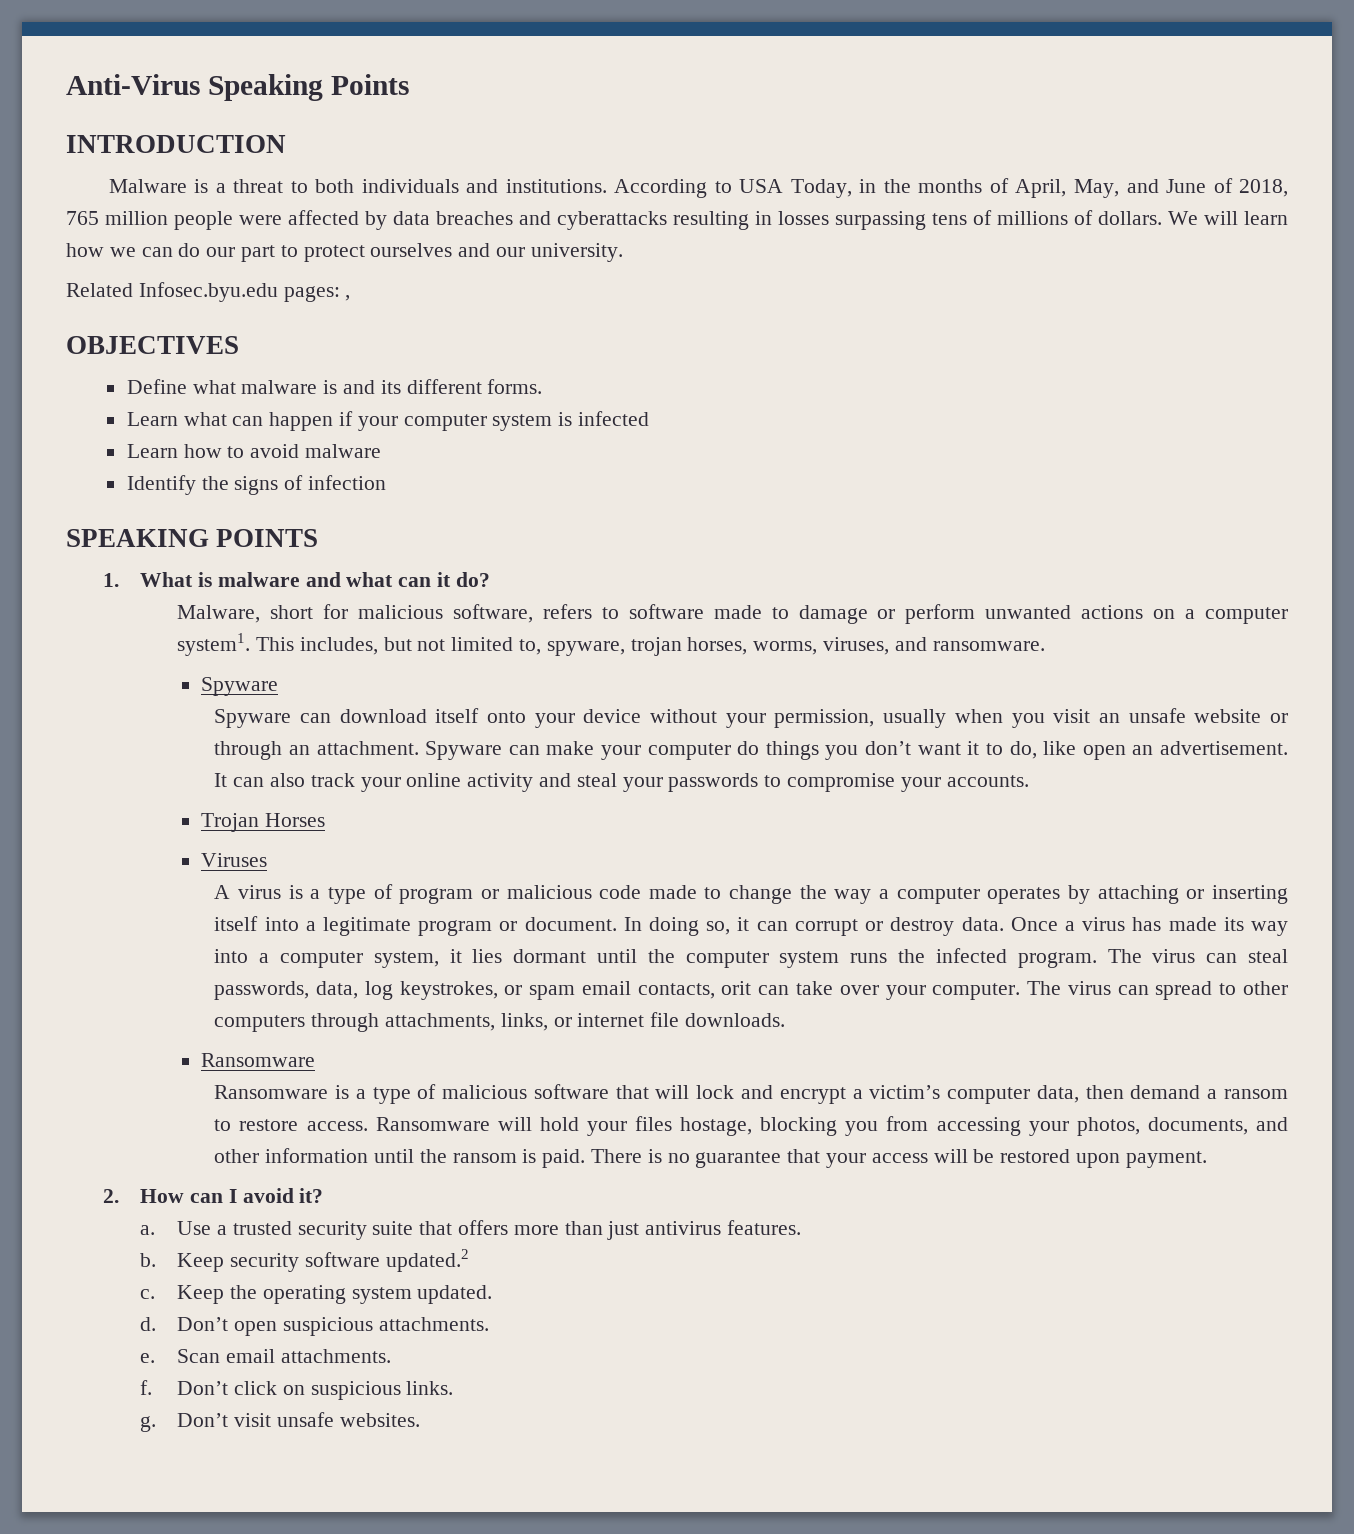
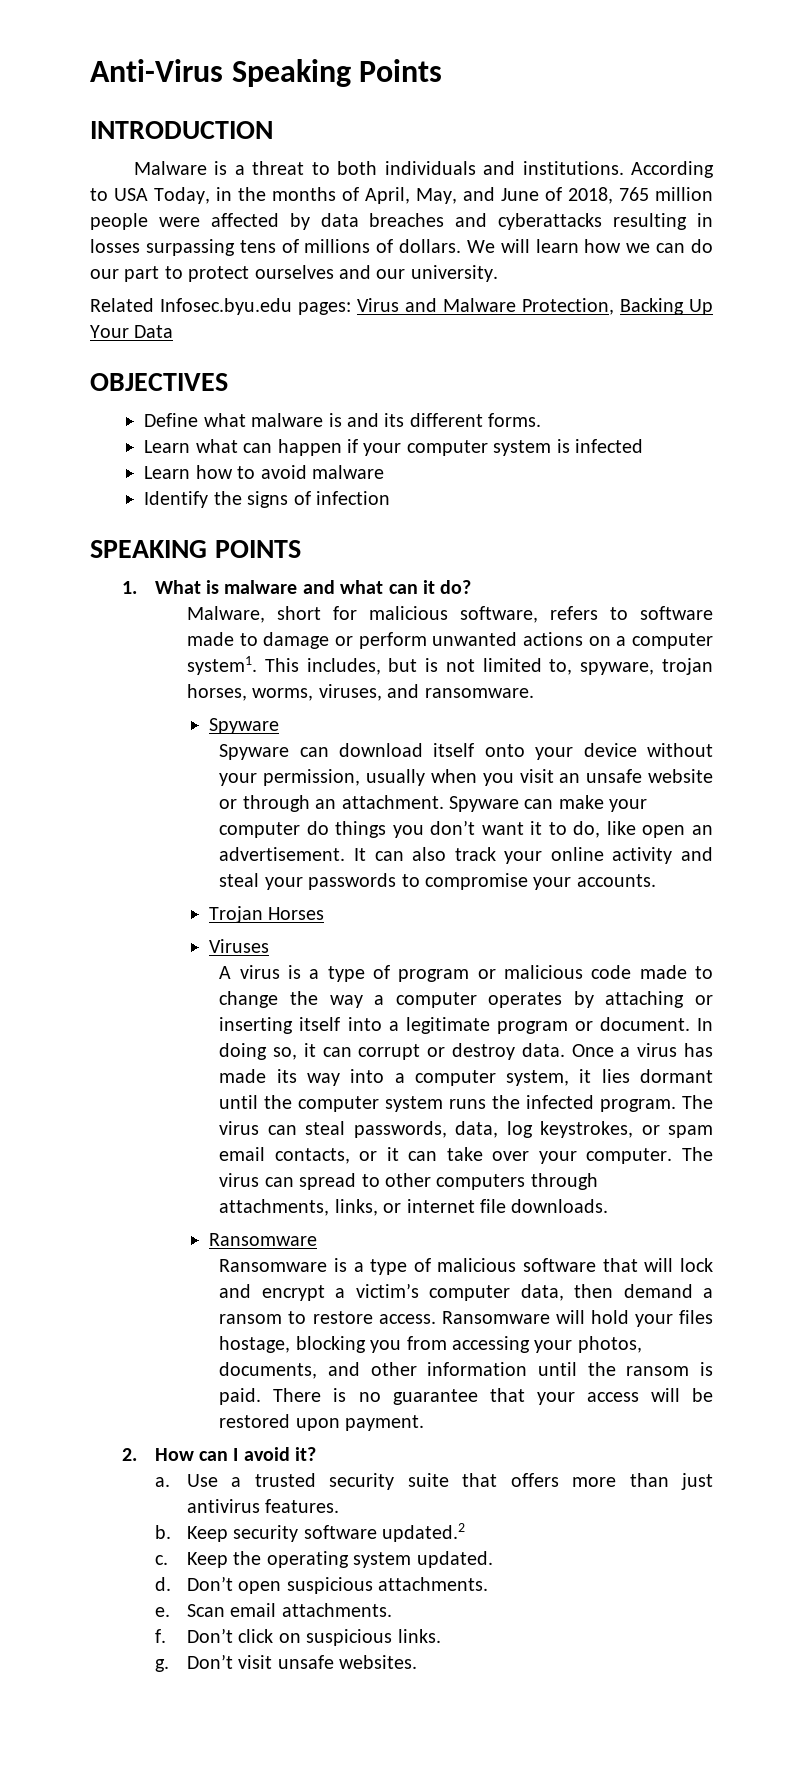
[345,295,351,301] , -> [357,298,713,315] [90,325,174,338] Virus and Malware Protection, Backing Up Your Data
(412, 644) none -> [425,658,439,672] is
[721,981,752,995] orit -> [359,1147,399,1161] or it

